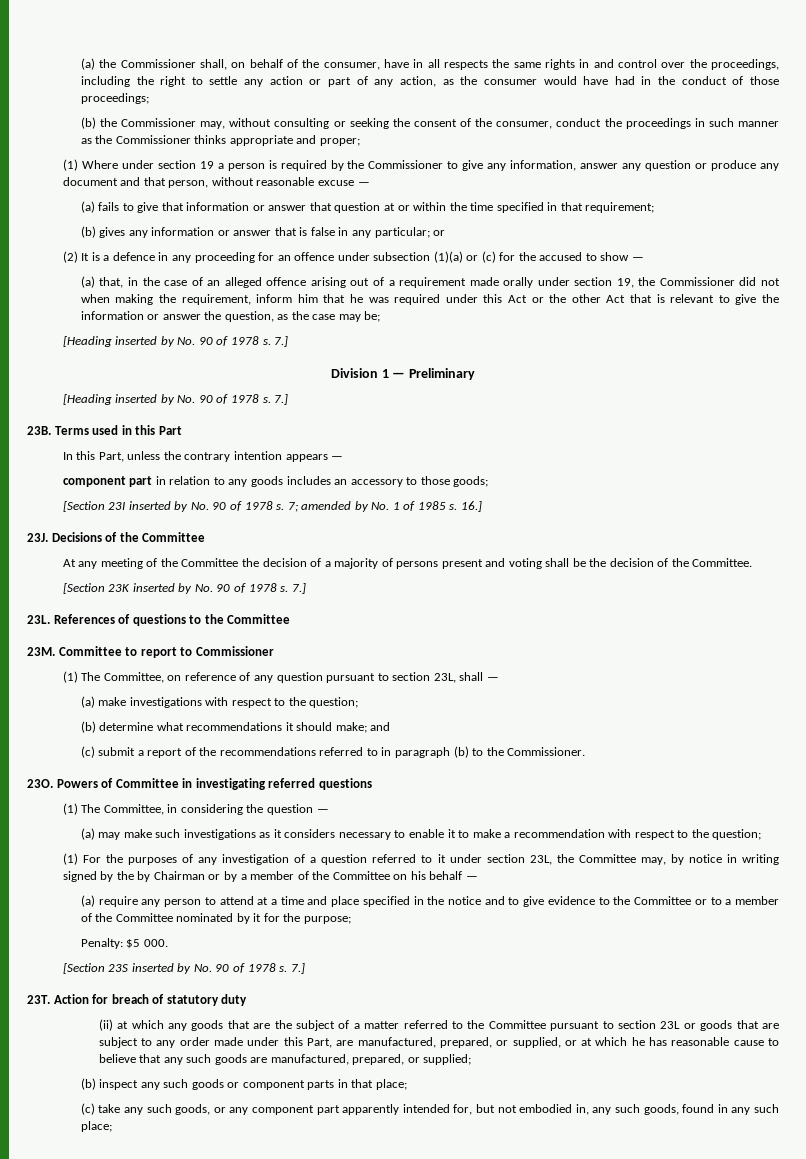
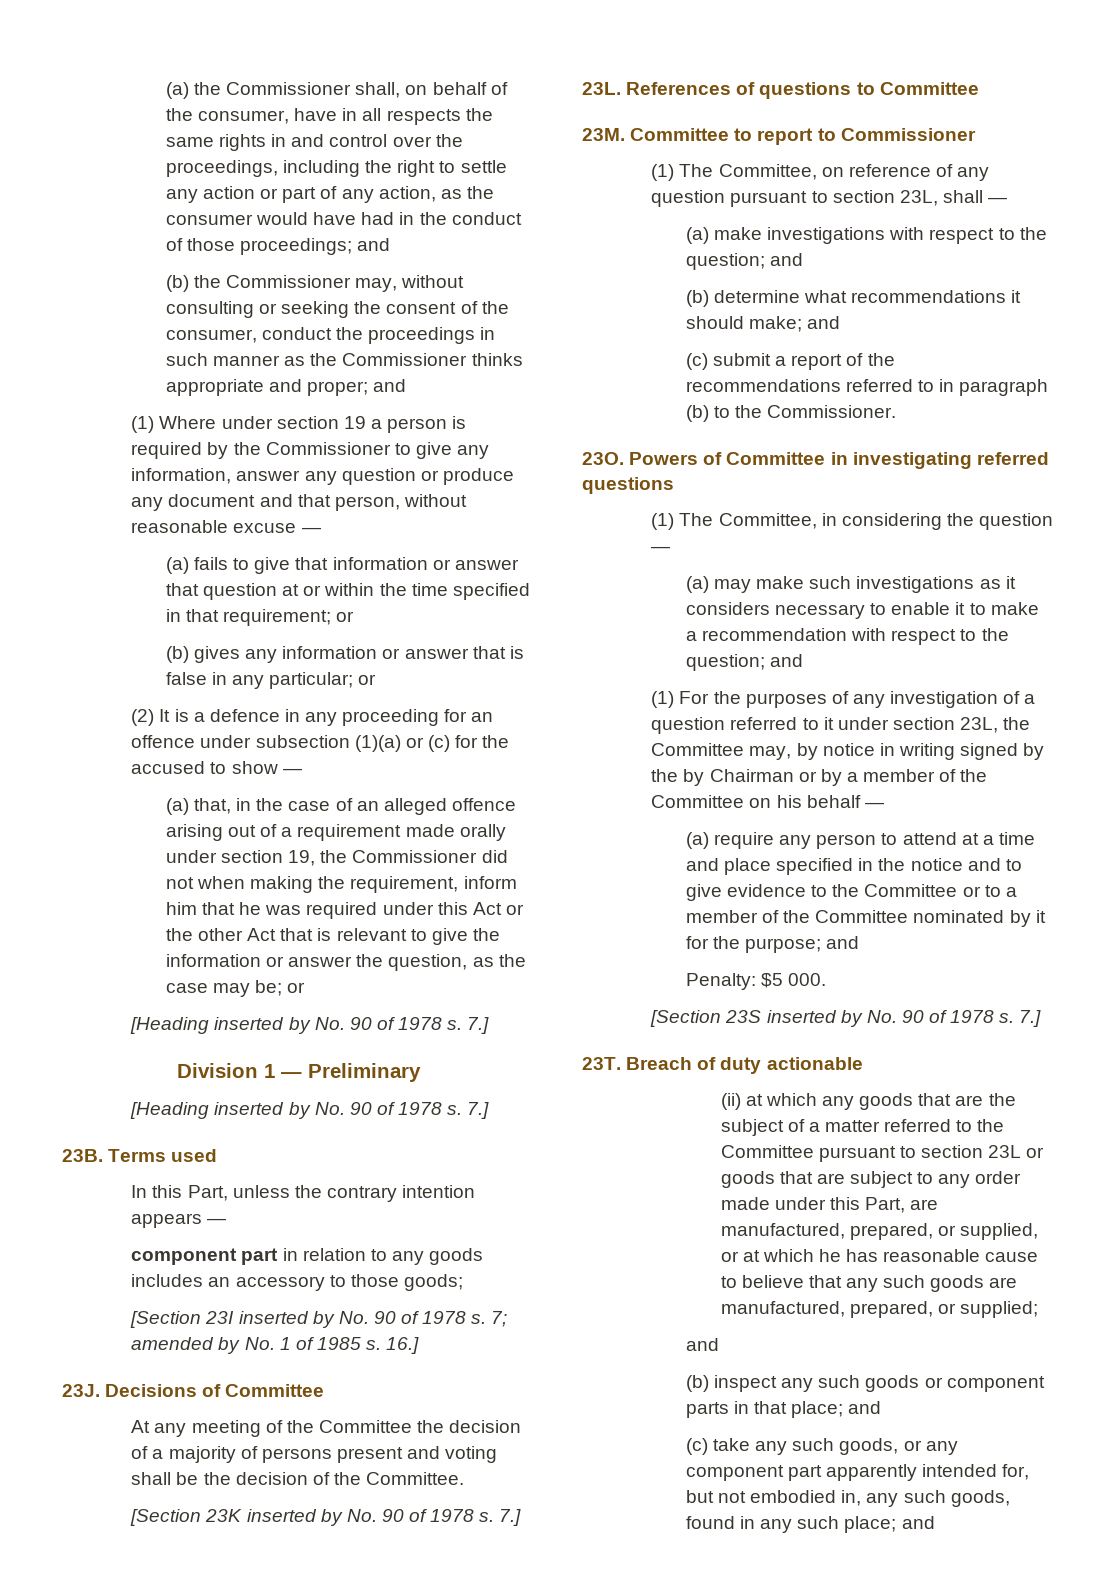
(149, 98) none -> [357,238,391,251] and
(360, 142) none -> [373,379,407,392] and
(655, 207) none -> [336,611,355,622] or
(381, 316) none -> [287,982,306,993] or
[121,425,182,435] in this Part -> (218, 1155) none
[119,532,139,542] the -> (222, 1390) none
[204,614,224,624] the -> (875, 88) none
(359, 702) none -> [770,253,804,266] and
(762, 834) none -> [770,654,804,667] and
(351, 920) none -> [826,936,860,949] and
[53,994,219,1006] Action for breach of statutory -> [626,1057,717,1070] Breach of
(248, 1000) none -> [766,1057,863,1070] actionable
(472, 1059) none -> [685,1338,719,1351] // and
(407, 1084) none -> [848,1401,882,1414] and
(112, 1126) none -> [901,1516,935,1529] and

